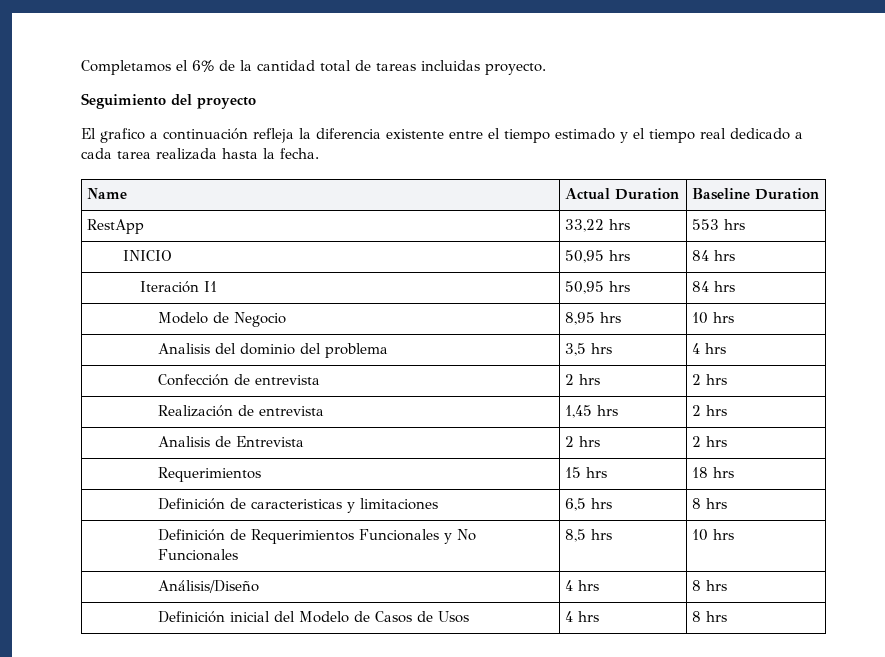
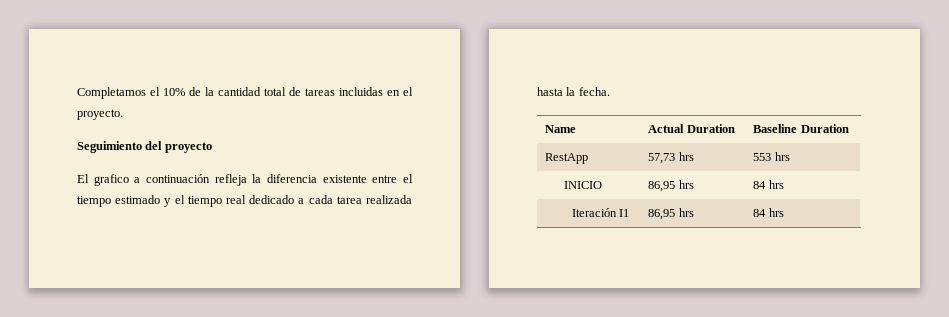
[192,60,214,72] 6% -> [163,88,185,96] 10%
(480, 65) none -> [387,87,413,96] en el
[565,219,605,232] 33,22 -> [648,153,676,164] 57,73
[565,250,605,263] 50,95 -> [648,181,676,192] 86,95
[565,281,631,294] [692,281,736,292] [158,312,287,327] [565,312,622,325] [692,312,735,324] [158,343,389,358] [565,343,613,356] [692,343,727,354] [158,374,321,386] [565,374,601,385] [692,374,728,385] [158,405,325,417] [565,405,619,418] [692,405,728,416] [158,436,305,447] [565,436,601,447] [692,436,728,447] [158,467,262,482] [565,467,608,478] [692,467,735,478] [158,498,439,513] [565,498,613,511] [692,498,728,509] [158,529,477,544] [158,549,239,561] [565,529,613,542] [692,529,735,541] [158,580,260,593] [565,580,600,591] [692,580,728,591] [158,611,470,623] [565,611,600,622] [692,611,728,622] 50,95 hrs | 84 hrs // Modelo de Negocio | 8,95 hrs | 10 hrs // Analisis del dominio del problema | 3,5 hrs | 4 hrs // Confección de entrevista | 2 hrs | 2 hrs // Realización de entrevista | 1,45 hrs | 2 hrs // Analisis de Entrevista | 2 hrs | 2 hrs // Requerimientos | 15 hrs | 18 hrs // Definición de caracteristicas y limitaciones | 6,5 hrs | 8 hrs // Definición de Requerimientos Funcionales y No Funcionales | 8,5 hrs | 10 hrs // Análisis/Diseño | 4 hrs | 8 hrs // Definición inicial del Modelo de Casos de Usos | 4 hrs | 8 hrs -> [648,208,694,220] [753,208,784,217] 86,95 hrs | 84 hrs

